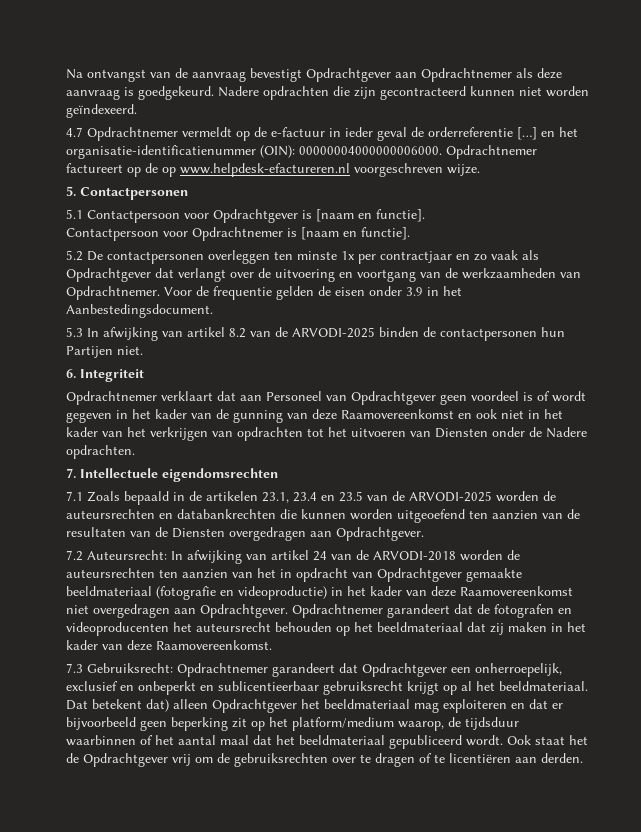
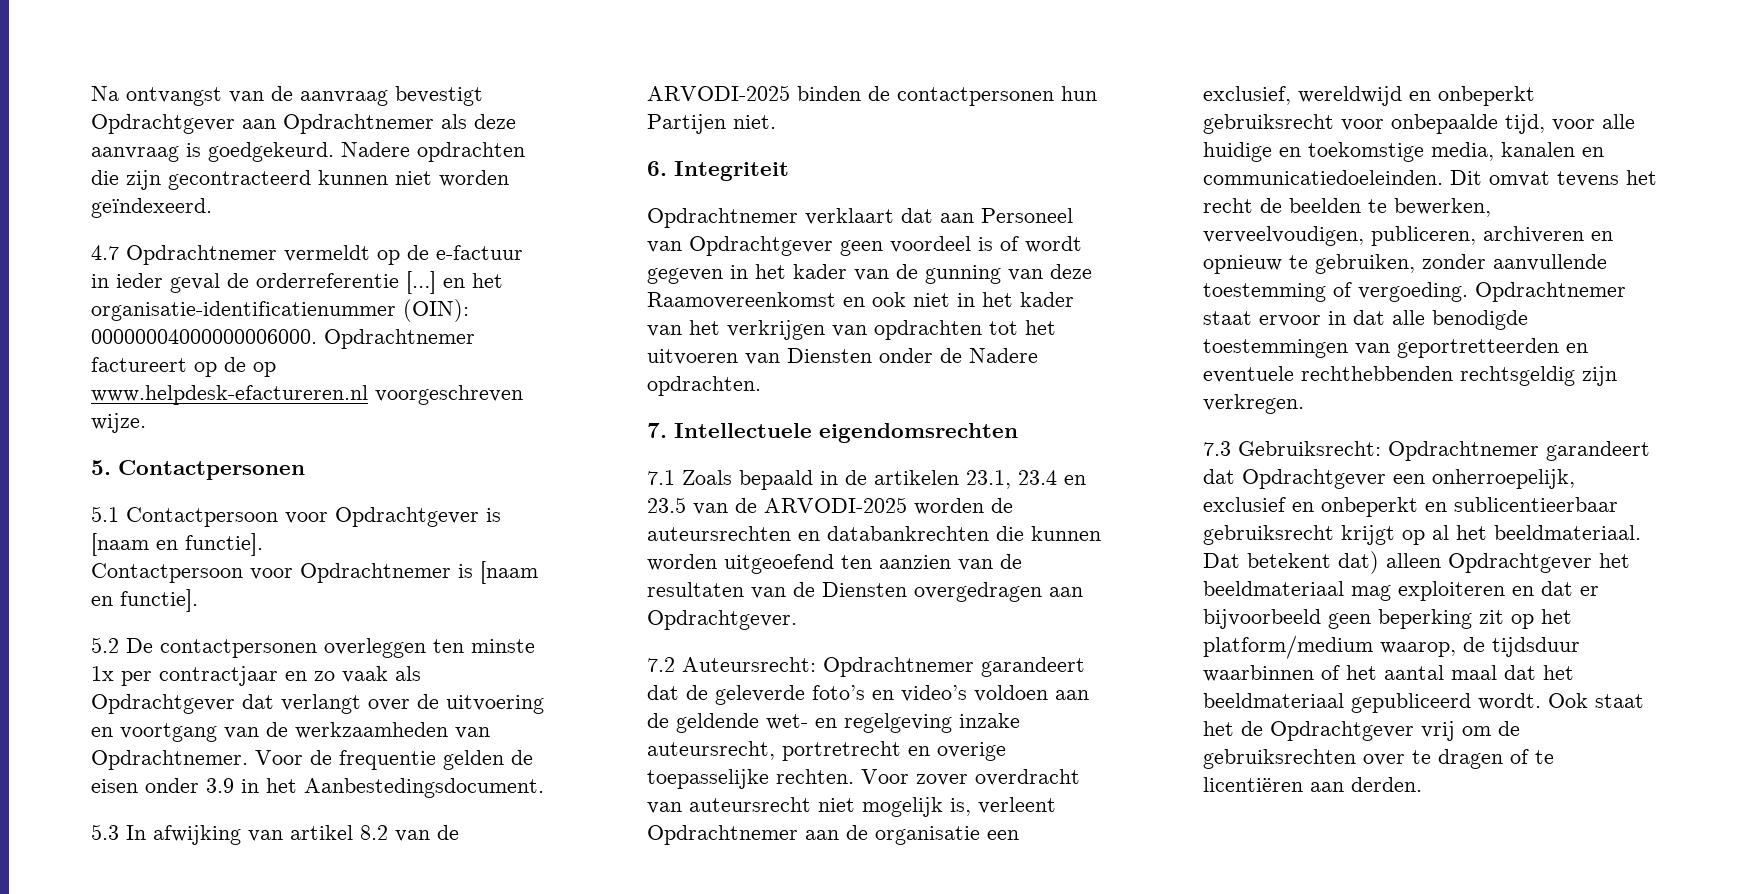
[171,550,521,564] [66,568,523,582] [66,586,574,600] [66,604,573,618] [66,622,587,636] [66,640,273,651] In afwijking van artikel 24 van de ARVODI-2018 worden de auteursrechten ten aanzien van het in opdracht van Opdrachtgever gemaakte beeldmateriaal (fotografie en videoproductie) in het kader van deze Raamovereenkomst niet overgedragen aan Opdrachtgever. Opdrachtnemer garandeert dat de fotografen en videoproducenten het auteursrecht behouden op het beeldmateriaal dat zij maken in het kader van deze Raamovereenkomst. -> [822,657,1085,677] [646,685,1089,705] [646,713,1020,733] [646,741,1006,761] [646,769,1080,789] [646,797,1056,817] [646,825,1019,845] [1202,86,1535,106] [1202,114,1635,134] [1202,142,1604,162] [1202,170,1657,187] [1202,198,1491,217] [1202,226,1613,246] [1202,254,1607,274] [1202,282,1626,302] [1202,310,1528,330] [1202,338,1588,358] [1202,366,1617,386] [1202,394,1304,414] Opdrachtnemer garandeert dat de geleverde foto’s en video’s voldoen aan de geldende wet- en regelgeving inzake auteursrecht, portretrecht en overige toepasselijke rechten. Voor zover overdracht van auteursrecht niet mogelijk is, verleent Opdrachtnemer aan de organisatie een exclusief, wereldwijd en onbeperkt gebruiksrecht voor onbepaalde tijd, voor alle huidige en toekomstige media, kanalen en communicatiedoeleinden. Dit omvat tevens het recht de beelden te bewerken, verveelvoudigen, publiceren, archiveren en opnieuw te gebruiken, zonder aanvullende toestemming of vergoeding. Opdrachtnemer staat ervoor in dat alle benodigde toestemmingen van geportretteerden en eventuele rechthebbenden rechtsgeldig zijn verkregen.

